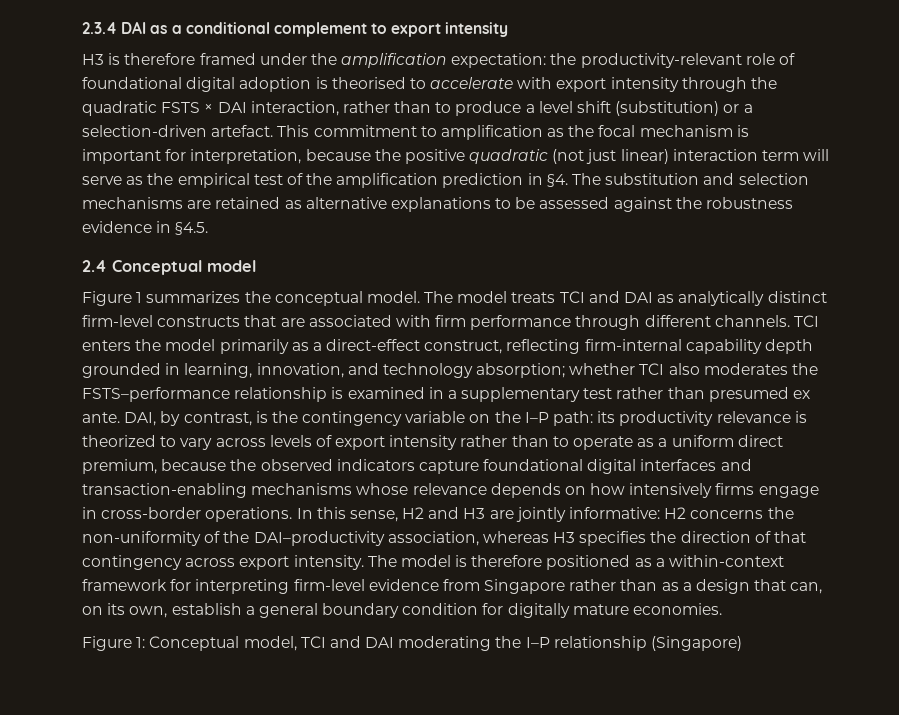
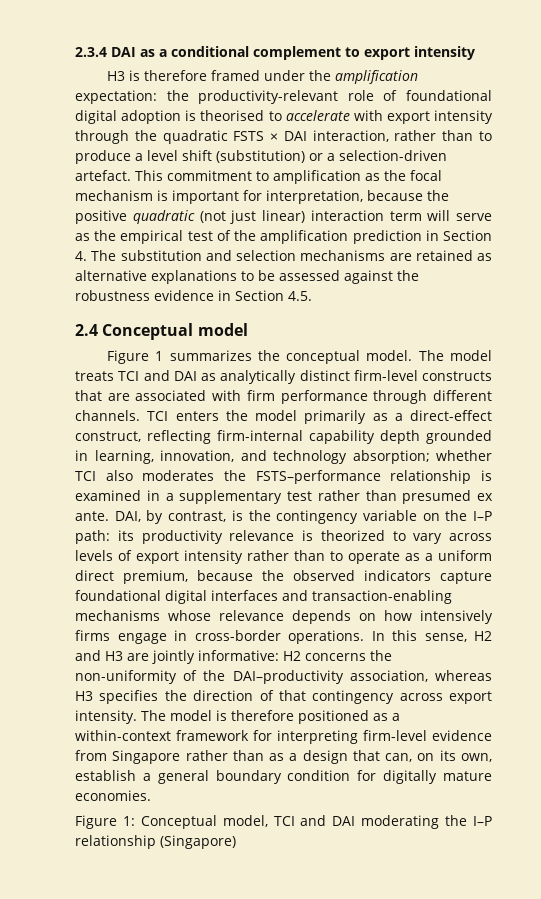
[546,174,568,187] §4. -> [443,230,493,241] [75,251,87,261] Section 4.
[175,222,209,235] §4.5. -> [235,290,312,301] Section 4.5.

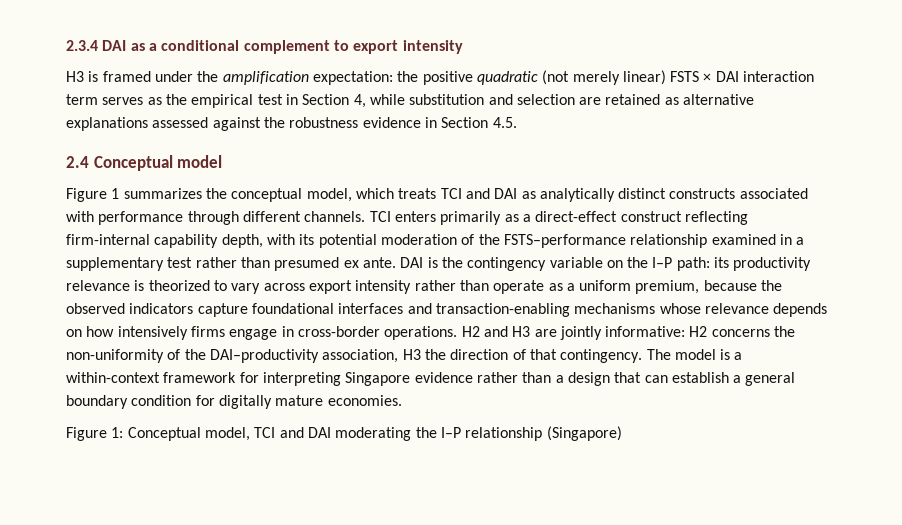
[143,70,207,81] therefore -> (99, 76) none
[198,90,493,104] [75,110,493,124] [75,130,492,144] [75,150,447,164] [75,170,442,184] [75,190,449,204] [75,210,492,224] [75,230,493,244] [75,250,117,261] productivity-relevant role of foundational digital adoption is theorised to accelerate with export intensity through the quadratic FSTS × DAI interaction, rather than to produce a level shift (substitution) or a selection-driven artefact. This commitment to amplification as the focal mechanism is important for interpretation, because the positive quadratic (not just linear) interaction term will serve as the empirical test of the amplification prediction in Section 4. The -> [422,70,815,85] [66,94,405,108] positive quadratic (not merely linear) FSTS × DAI interaction term serves as the empirical test in Section 4, while
[300,250,386,261] mechanisms -> (575, 99) none
[241,270,275,281] to be -> (148, 124) none
[366,350,492,361] model. The model -> [306,188,394,202] model, which
[353,370,492,381] [75,390,130,401] firm-level constructs that are -> [669,188,736,199] constructs
[246,390,275,401] firm -> (94, 216) none
[225,410,297,421] the model -> (436, 216) none
[75,431,141,442] construct, -> [620,211,682,222] construct
[380,430,492,444] [75,450,492,464] [75,470,215,481] depth grounded in learning, innovation, and technology absorption; whether TCI also moderates -> [221,234,475,248] depth, with its potential moderation of
[481,470,492,481] is -> (708, 241) none
[114,510,227,524] DAI, by contrast, -> [400,257,424,268] DAI
[75,550,132,561] levels of -> (305, 287) none
[330,551,343,561] to -> (489, 285) none
[75,570,114,581] direct -> (632, 285) none
[165,590,207,604] digital -> (334, 308) none
[371,630,467,642] In this sense, -> (458, 333) none
[435,670,492,681] [75,690,159,704] whereas H3 specifies -> [402,349,421,360] H3
[312,690,492,704] [75,710,388,724] contingency across export intensity. The model is therefore positioned as -> [560,349,731,363] contingency. The model is
[363,730,492,741] [75,750,285,764] firm-level evidence from Singapore rather than as -> [345,372,552,386] Singapore evidence rather than
[385,750,492,762] can, on its own, -> [644,375,668,383] can

